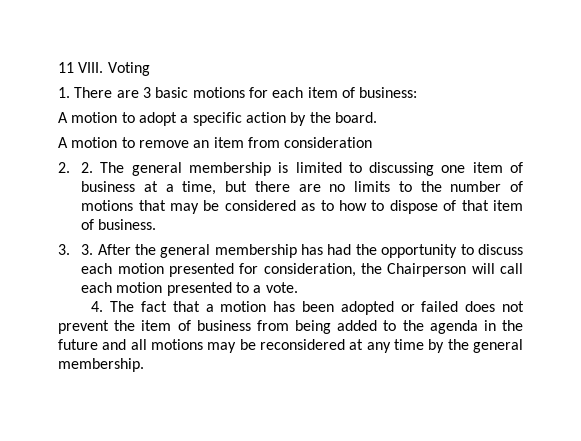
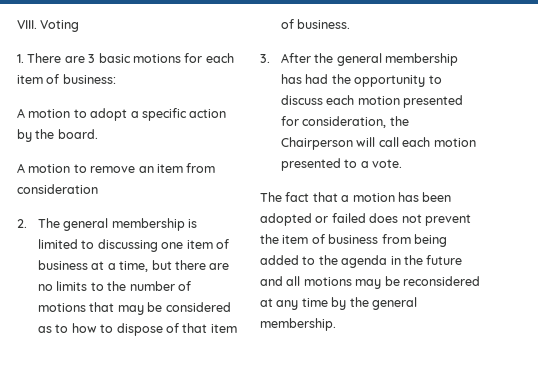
[58,62,74,73] 11 -> (17, 24) none
[81,162,94,173] 2. -> (27, 223) none
[81,244,94,255] 3. -> (270, 58) none
[91,301,104,312] 4. -> (403, 163) none

